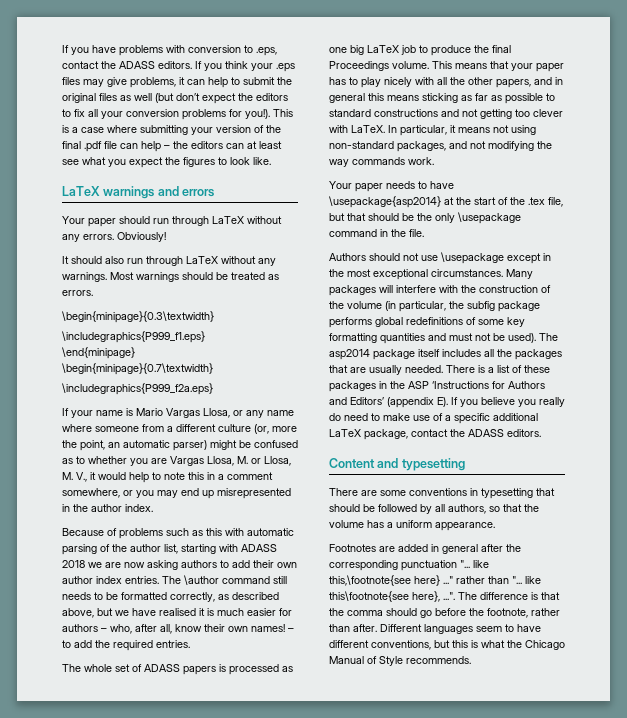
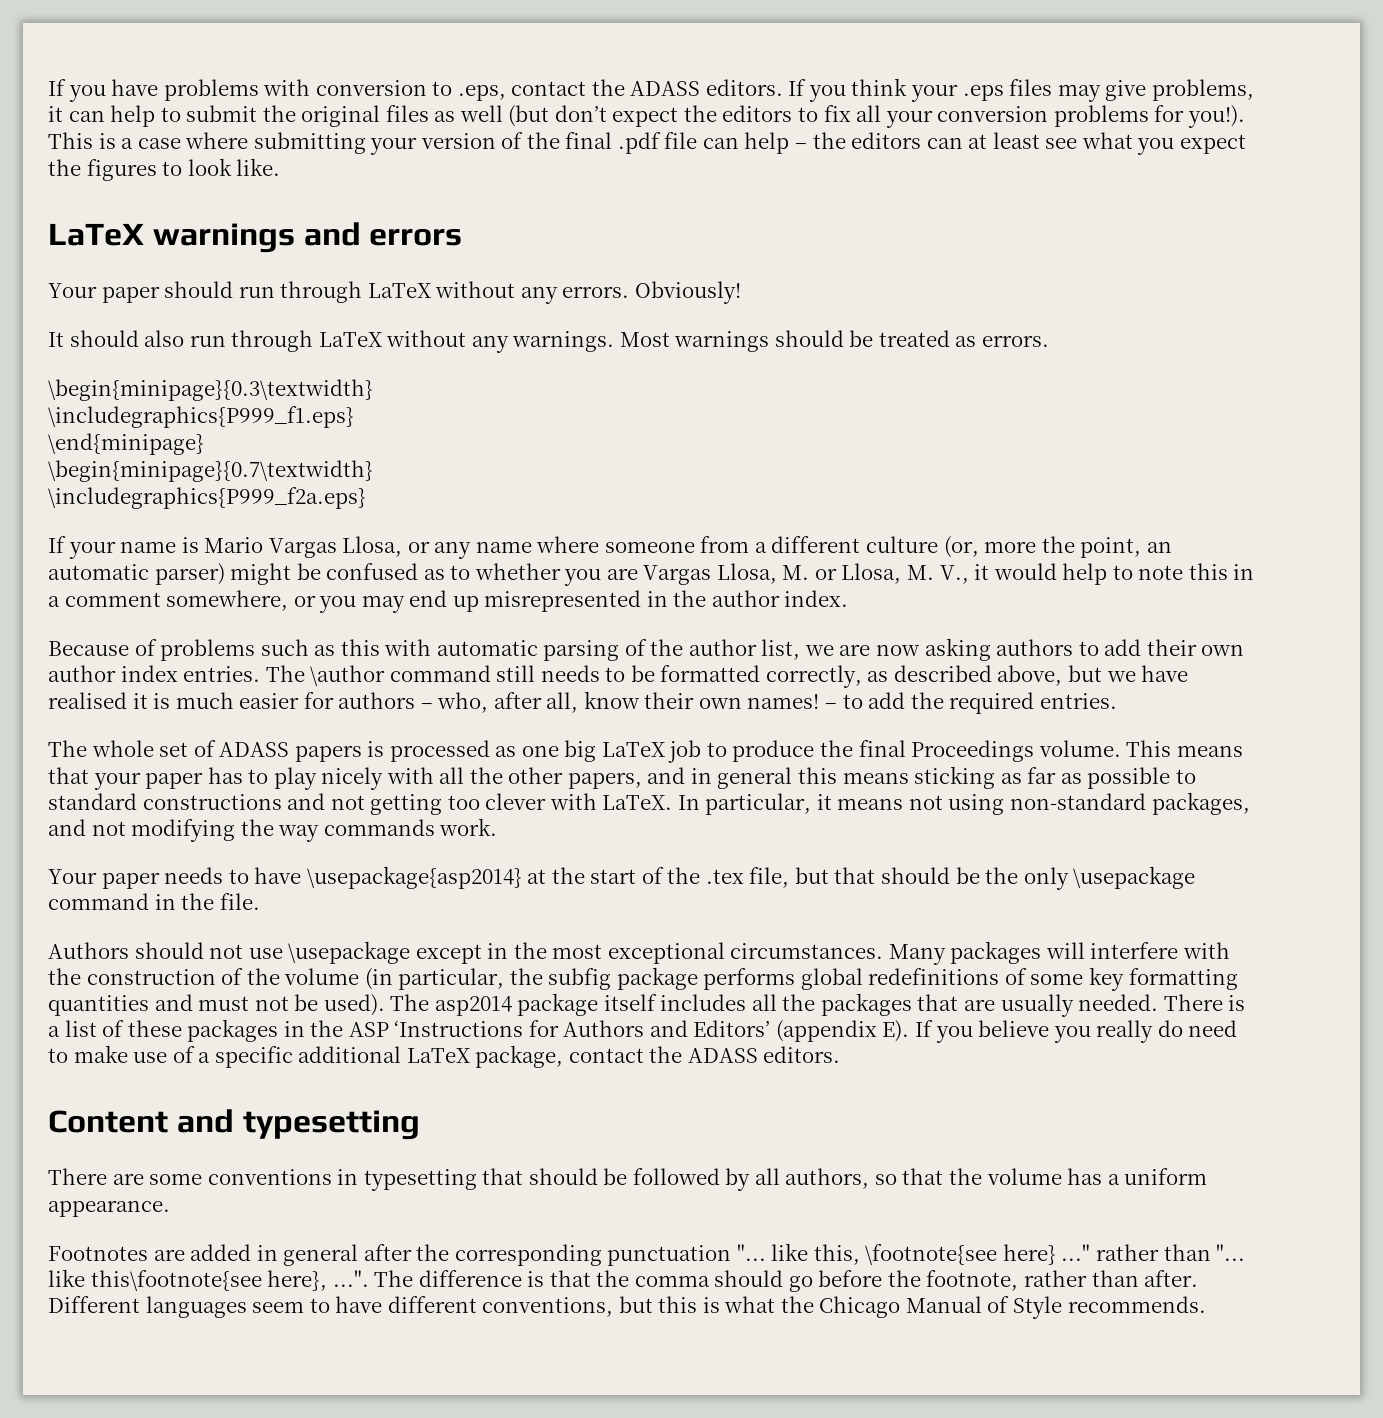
[181,544,277,554] [62,560,85,568] starting with ADASS 2018 -> (801, 649) none
[329,575,411,586] this,\footnote{see -> [813,1244,998,1265] this, \footnote{see

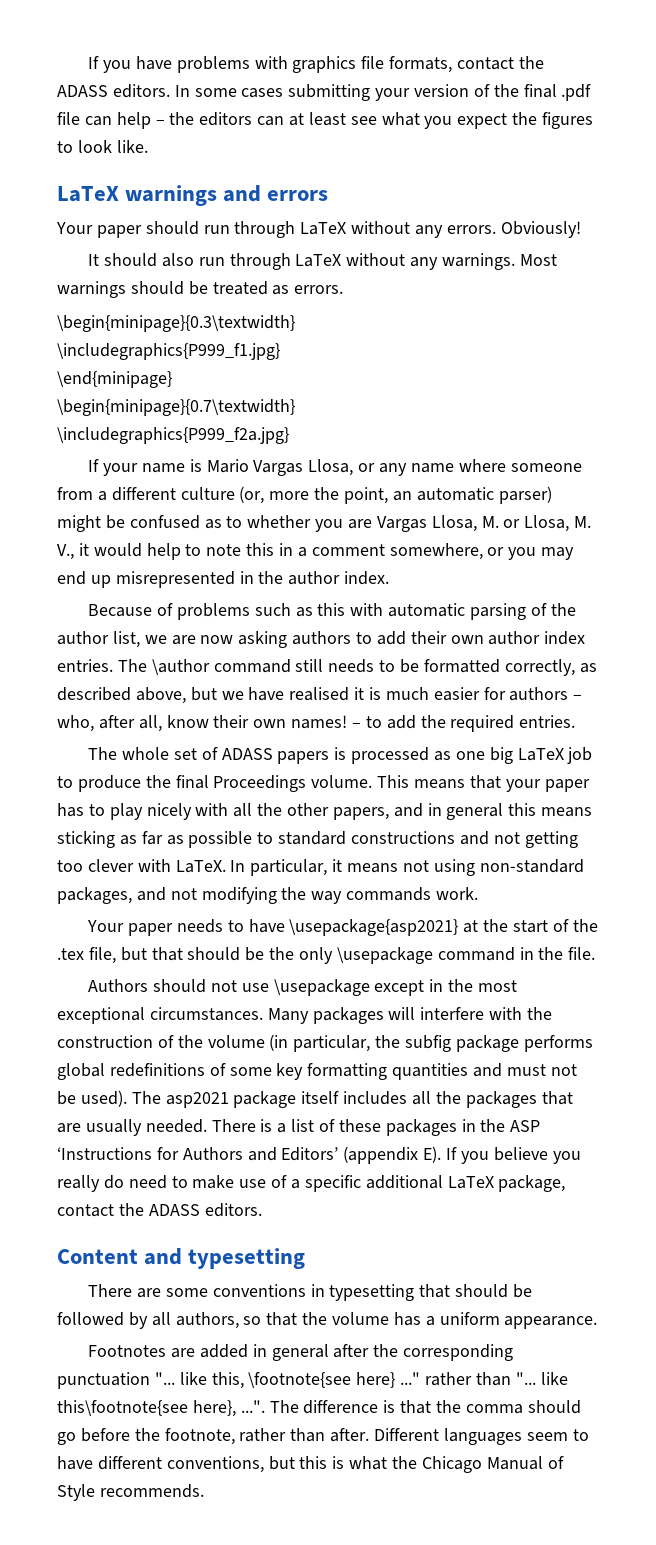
[315,78,1254,102] [48,105,1245,128] [48,132,249,149] conversion to .eps, contact the ADASS editors. If you think your .eps files may give problems, it can help to submit the original files as well (but don’t expect the editors to fix all your conversion problems for you!). This is a case where -> [292,56,544,73] [57,84,284,98] graphics file formats, contact the ADASS editors. In some cases
[48,406,354,428] \includegraphics{P999_f1.eps} -> [57,343,280,360] \includegraphics{P999_f1.jpg}
[48,487,366,509] \includegraphics{P999_f2a.eps} -> [57,427,289,444] \includegraphics{P999_f2a.jpg}
[306,866,522,889] \usepackage{asp2014} -> [289,919,459,936] \usepackage{asp2021}
[434,996,512,1016] asp2014 -> [165,1092,229,1108] asp2021

